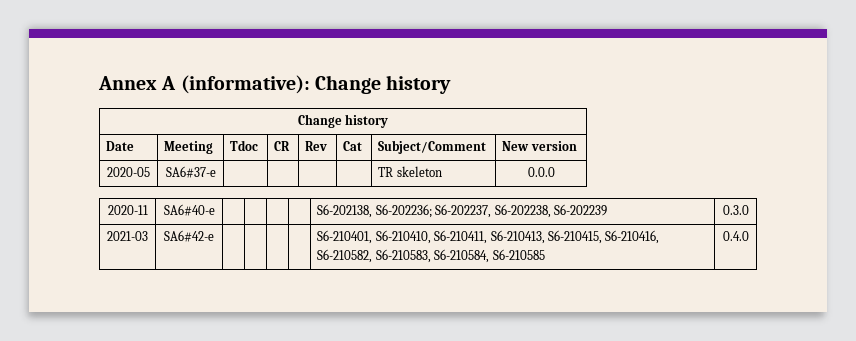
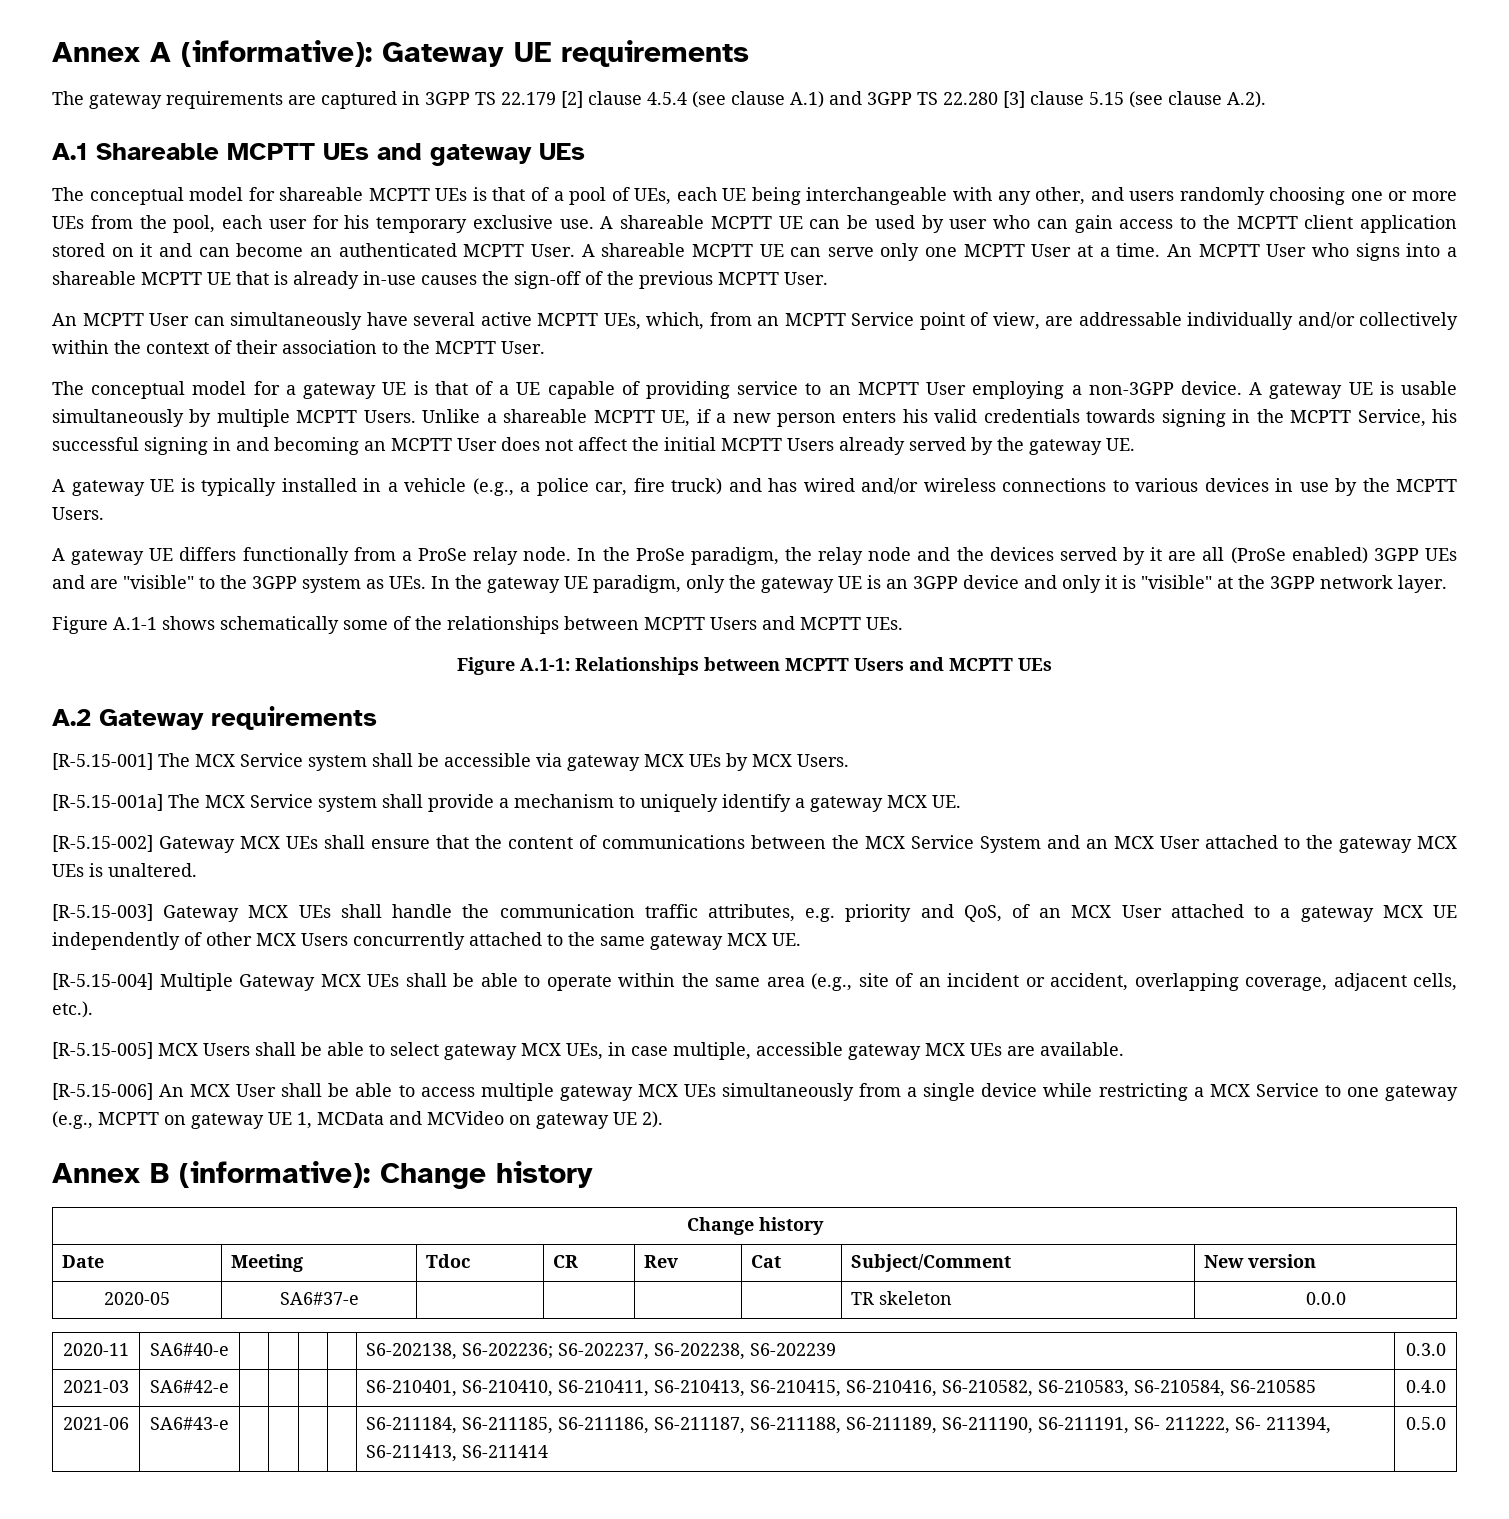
(310, 84) none -> [382,40,749,67] [52,91,1266,109] [52,143,585,166] [52,187,1458,205] [52,215,1457,233] [52,243,1457,261] [52,271,828,289] [52,312,1458,330] [52,340,545,354] [52,381,1457,399] [52,409,1457,427] [52,437,1135,455] [52,478,1457,496] [52,507,104,520] [52,547,1457,565] [52,575,1447,593] [52,616,903,634] [457,657,1052,675] [52,706,377,730] [52,753,849,771] [52,794,961,812] [52,835,1457,853] [52,863,197,877] [52,904,1457,922] [52,932,801,950] [52,973,1457,991] [52,1001,93,1018] [52,1042,1124,1060] [52,1083,1458,1101] [52,1111,663,1129] [52,1161,370,1188] Gateway UE requirements // The gateway requirements are captured in 3GPP TS 22.179 [2] clause 4.5.4 (see clause A.1) and 3GPP TS 22.280 [3] clause 5.15 (see clause A.2). // A.1 Shareable MCPTT UEs and gateway UEs // The conceptual model for shareable MCPTT UEs is that of a pool of UEs, each UE being interchangeable with any other, and users randomly choosing one or more UEs from the pool, each user for his temporary exclusive use. A shareable MCPTT UE can be used by user who can gain access to the MCPTT client application stored on it and can become an authenticated MCPTT User. A shareable MCPTT UE can serve only one MCPTT User at a time. An MCPTT User who signs into a shareable MCPTT UE that is already in-use causes the sign-off of the previous MCPTT User. // An MCPTT User can simultaneously have several active MCPTT UEs, which, from an MCPTT Service point of view, are addressable individually and/or collectively within the context of their association to the MCPTT User. // The conceptual model for a gateway UE is that of a UE capable of providing service to an MCPTT User employing a non-3GPP device. A gateway UE is usable simultaneously by multiple MCPTT Users. Unlike a shareable MCPTT UE, if a new person enters his valid credentials towards signing in the MCPTT Service, his successful signing in and becoming an MCPTT User does not affect the initial MCPTT Users already served by the gateway UE. // A gateway UE is typically installed in a vehicle (e.g., a police car, fire truck) and has wired and/or wireless connections to various devices in use by the MCPTT Users. // A gateway UE differs functionally from a ProSe relay node. In the ProSe paradigm, the relay node and the devices served by it are all (ProSe enabled) 3GPP UEs and are "visible" to the 3GPP system as UEs. In the gateway UE paradigm, only the gateway UE is an 3GPP device and only it is "visible" at the 3GPP network layer. // Figure A.1-1 shows schematically some of the relationships between MCPTT Users and MCPTT UEs. // Figure A.1-1: Relationships between MCPTT Users and MCPTT UEs // A.2 Gateway requirements // [R-5.15-001] The MCX Service system shall be accessible via gateway MCX UEs by MCX Users. // [R-5.15-001a] The MCX Service system shall provide a mechanism to uniquely identify a gateway MCX UE. // [R-5.15-002] Gateway MCX UEs shall ensure that the content of communications between the MCX Service System and an MCX User attached to the gateway MCX UEs is unaltered. // [R-5.15-003] Gateway MCX UEs shall handle the communication traffic attributes, e.g. priority and QoS, of an MCX User attached to a gateway MCX UE independently of other MCX Users concurrently attached to the same gateway MCX UE. // [R-5.15-004] Multiple Gateway MCX UEs shall be able to operate within the same area (e.g., site of an incident or accident, overlapping coverage, adjacent cells, etc.). // [R-5.15-005] MCX Users shall be able to select gateway MCX UEs, in case multiple, accessible gateway MCX UEs are available. // [R-5.15-006] An MCX User shall be able to access multiple gateway MCX UEs simultaneously from a single device while restricting a MCX Service to one gateway (e.g., MCPTT on gateway UE 1, MCData and MCVideo on gateway UE 2). // Annex B (informative):
(749, 236) none -> [63,1417,129,1430] [150,1417,229,1430] [366,1417,1332,1434] [366,1445,549,1462] [1405,1417,1446,1430] // 2021-06 | SA6#43-e | | | | | S6-211184, S6-211185, S6-211186, S6-211187, S6-211188, S6-211189, S6-211190, S6-211191, S6- 211222, S6- 211394, S6-211413, S6-211414 | 0.5.0

